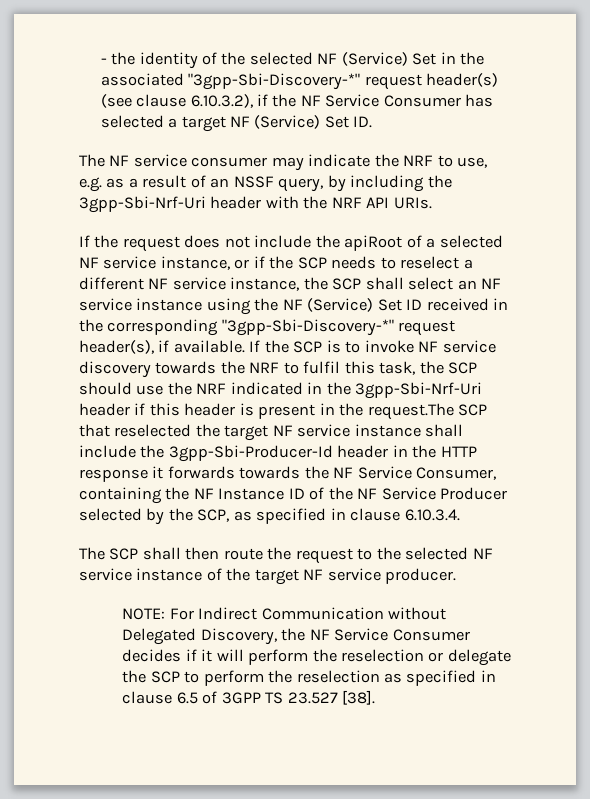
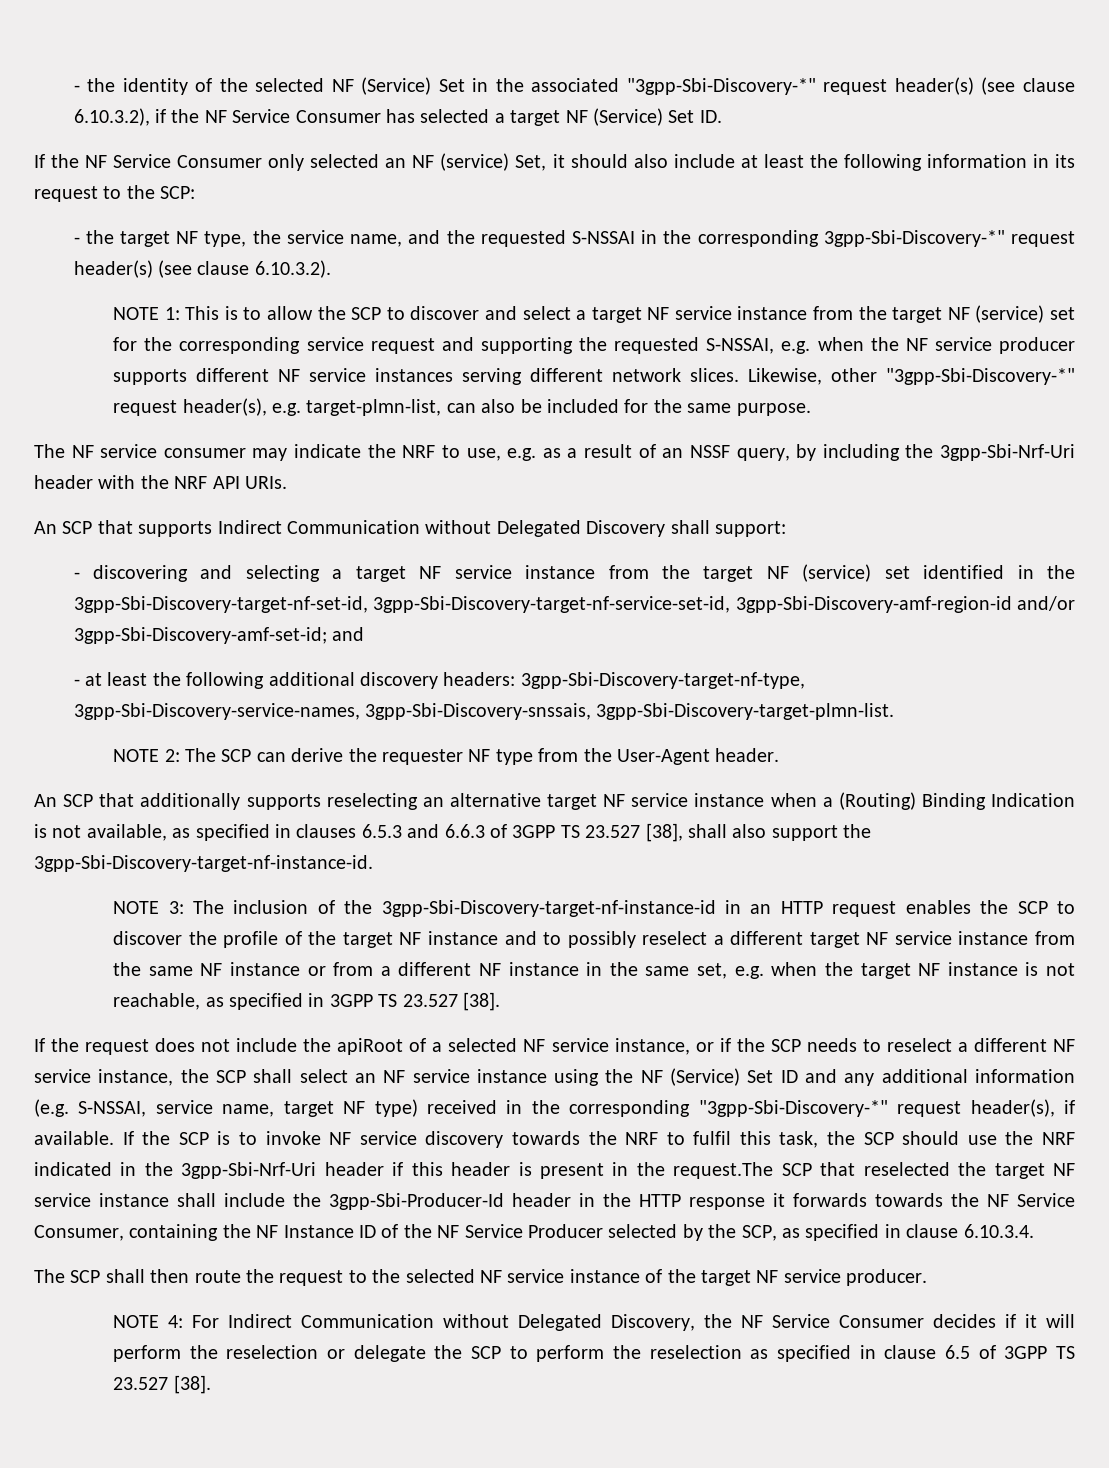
(373, 122) none -> [34,153,1075,171] [34,185,196,202] [73,230,1075,247] [73,260,331,278] [113,305,1075,323] [113,337,1075,354] [113,368,1075,385] [113,398,811,416] // If the NF Service Consumer only selected an NF (service) Set, it should also include at least the following information in its request to the SCP: // - the target NF type, the service name, and the requested S-NSSAI in the corresponding 3gpp-Sbi-Discovery-*" request header(s) (see clause 6.10.3.2). // NOTE 1: This is to allow the SCP to discover and select a target NF service instance from the target NF (service) set for the corresponding service request and supporting the requested S-NSSAI, e.g. when the NF service producer supports different NF service instances serving different network slices. Likewise, other "3gpp-Sbi-Discovery-*" request header(s), e.g. target-plmn-list, can also be included for the same purpose.
(432, 203) none -> [34,520,786,537] [73,564,1075,582] [73,596,1075,613] [73,627,364,644] [73,672,805,689] [73,703,895,720] [113,748,780,765] [34,792,1075,810] [34,823,872,842] [34,855,373,872] [113,900,1075,917] [113,931,1076,948] [113,962,1075,979] [113,992,500,1011] // An SCP that supports Indirect Communication without Delegated Discovery shall support: // - discovering and selecting a target NF service instance from the target NF (service) set identified in the 3gpp-Sbi-Discovery-target-nf-set-id, 3gpp-Sbi-Discovery-target-nf-service-set-id, 3gpp-Sbi-Discovery-amf-region-id and/or 3gpp-Sbi-Discovery-amf-set-id; and // - at least the following additional discovery headers: 3gpp-Sbi-Discovery-target-nf-type, 3gpp-Sbi-Discovery-service-names, 3gpp-Sbi-Discovery-snssais, 3gpp-Sbi-Discovery-target-plmn-list. // NOTE 2: The SCP can derive the requester NF type from the User-Agent header. // An SCP that additionally supports reselecting an alternative target NF service instance when a (Routing) Binding Indication is not available, as specified in clauses 6.5.3 and 6.6.3 of 3GPP TS 23.527 [38], shall also support the 3gpp-Sbi-Discovery-target-nf-instance-id. // NOTE 3: The inclusion of the 3gpp-Sbi-Discovery-target-nf-instance-id in an HTTP request enables the SCP to discover the profile of the target NF instance and to possibly reselect a different target NF service instance from the same NF instance or from a different NF instance in the same set, e.g. when the target NF instance is not reachable, as specified in 3GPP TS 23.527 [38].
(423, 304) none -> [805,1069,1075,1086] [34,1099,418,1117] and any additional information (e.g. S-NSSAI, service name, target NF type)
[122,608,166,620] NOTE: -> [113,1315,184,1328] NOTE 4:

